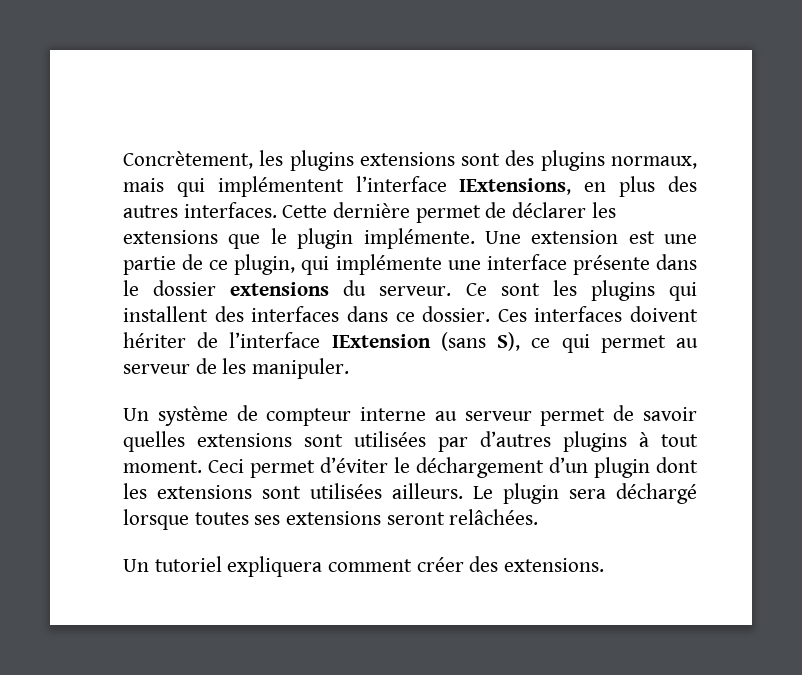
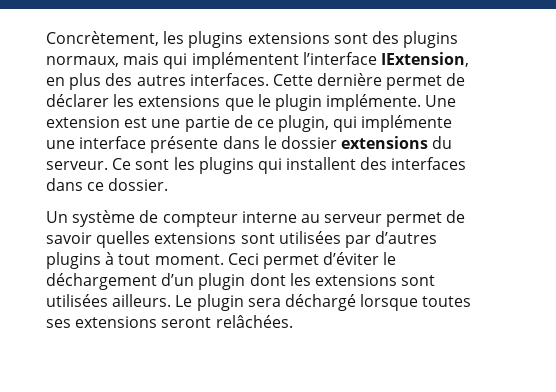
[459,178,572,195] IExtensions, -> [380,52,469,67] IExtension,
[497,306,698,322] [123,332,698,353] [123,358,350,379] Ces interfaces doivent hériter de l’interface IExtension (sans S), ce qui permet au serveur de les manipuler. -> (169, 184) none
[123,556,605,577] // Un tutoriel expliquera comment créer des extensions. -> (293, 321) none

